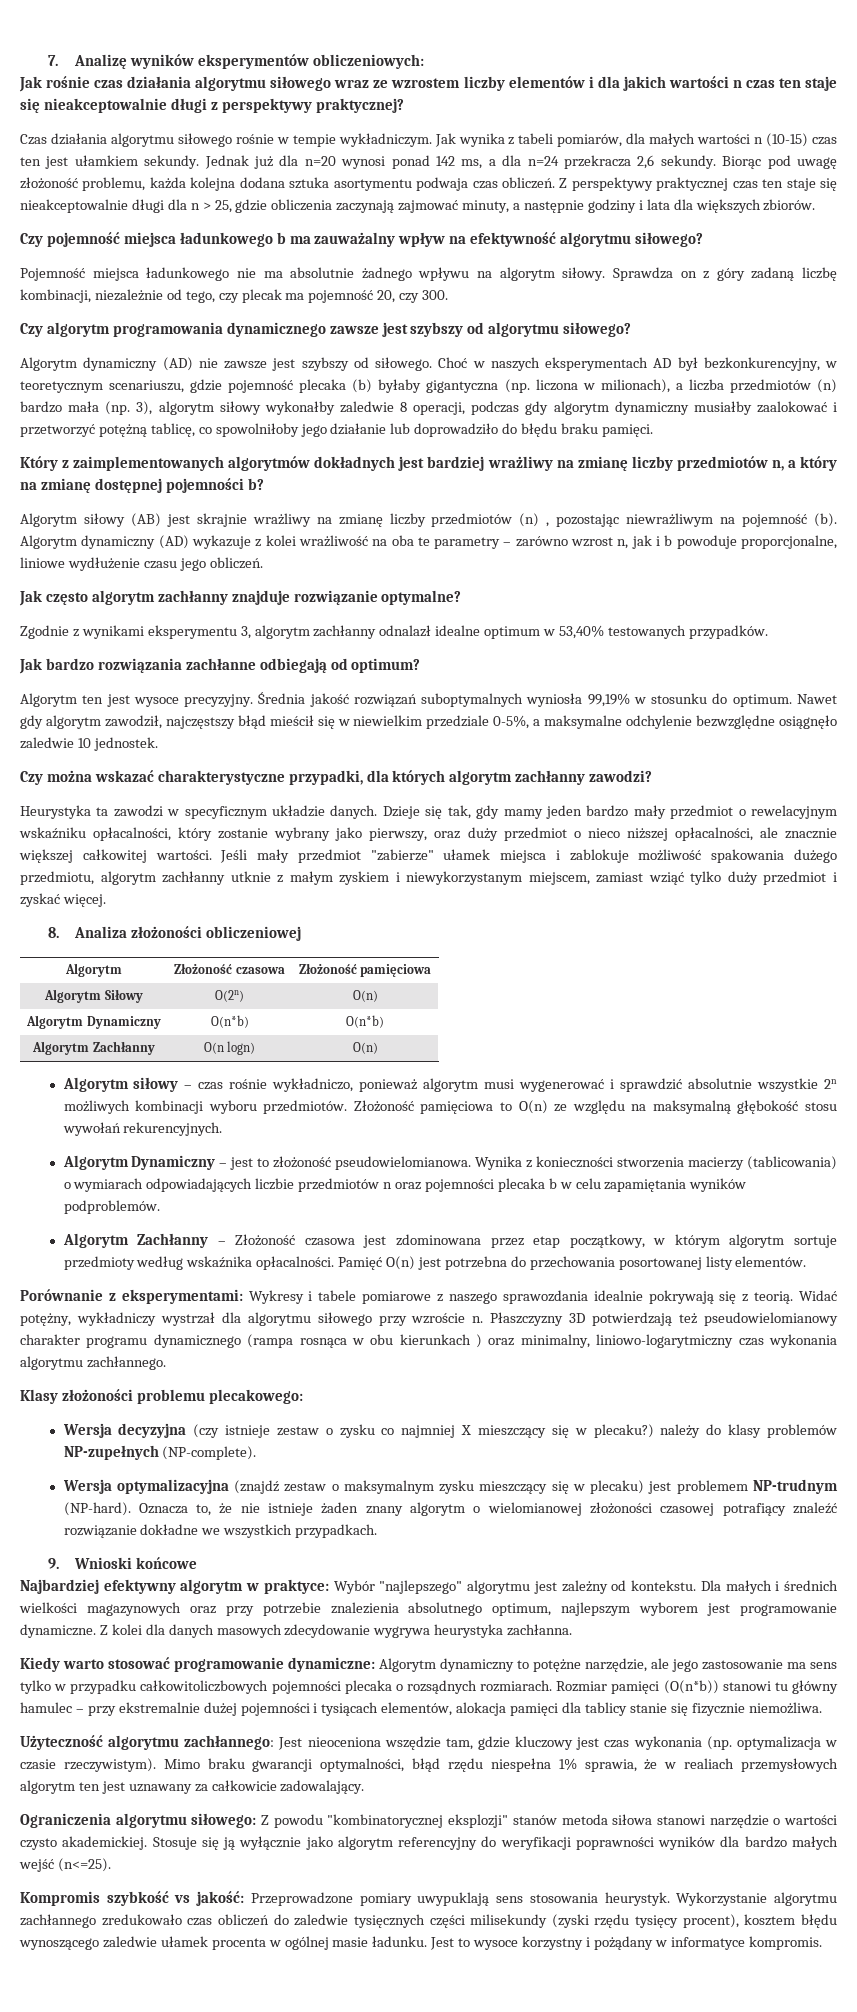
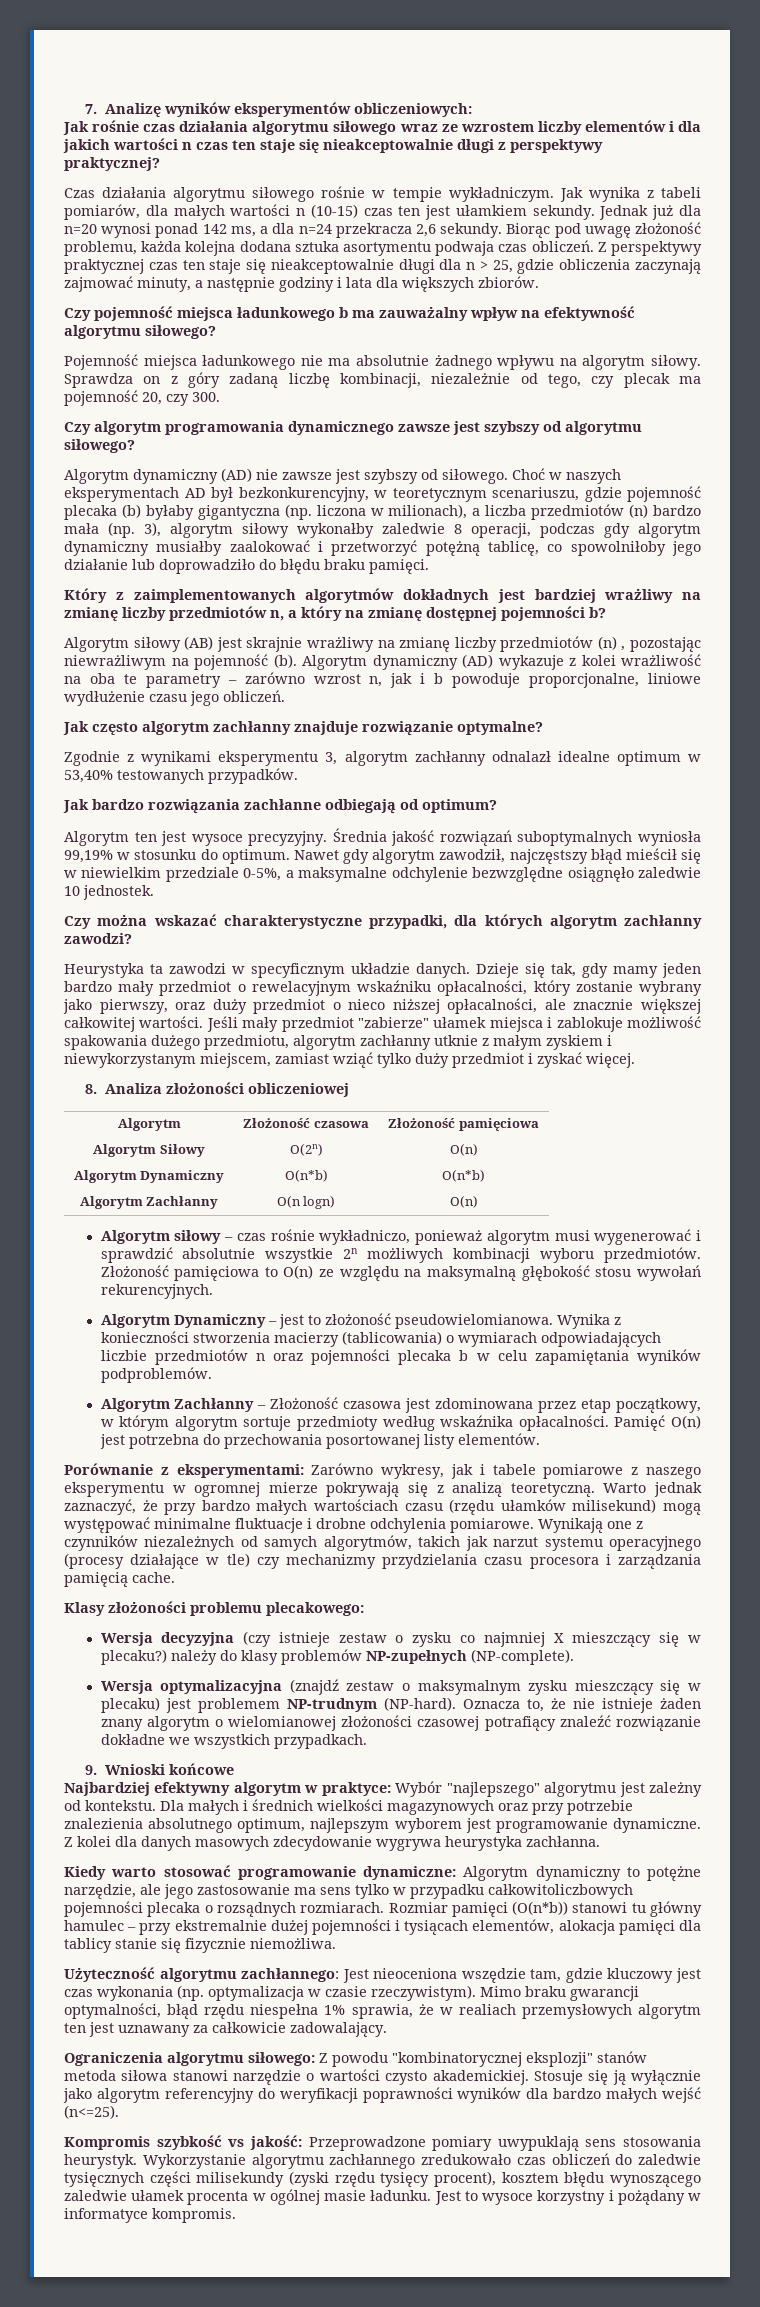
[248,1290,304,1304] Wykresy -> [311,1463,473,1479] Zarówno wykresy, jak
[502,1290,838,1304] [20,1312,838,1326] [20,1334,837,1348] [20,1356,166,1370] sprawozdania idealnie pokrywają się z teorią. Widać potężny, wykładniczy wystrzał dla algorytmu siłowego przy wzroście n. Płaszczyzny 3D potwierdzają też pseudowielomianowy charakter programu dynamicznego (rampa rosnąca w obu kierunkach ) oraz minimalny, liniowo-logarytmiczny czas wykonania algorytmu zachłannego. -> [64,1482,703,1497] [64,1499,702,1515] [64,1517,643,1533] [64,1535,702,1551] [64,1553,701,1569] [64,1572,175,1587] eksperymentu w ogromnej mierze pokrywają się z analizą teoretyczną. Warto jednak zaznaczyć, że przy bardzo małych wartościach czasu (rzędu ułamków milisekund) mogą występować minimalne fluktuacje i drobne odchylenia pomiarowe. Wynikają one z czynników niezależnych od samych algorytmów, takich jak narzut systemu operacyjnego (procesy działające w tle) czy mechanizmy przydzielania czasu procesora i zarządzania pamięcią cache.

